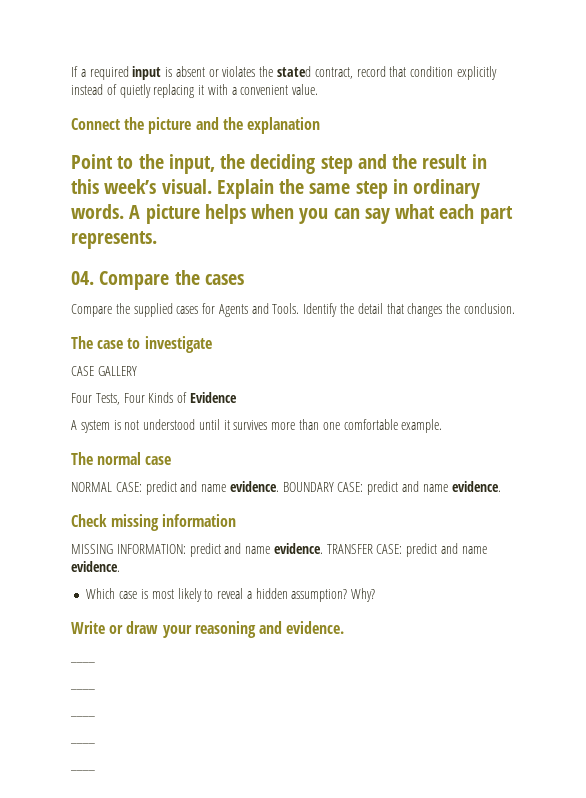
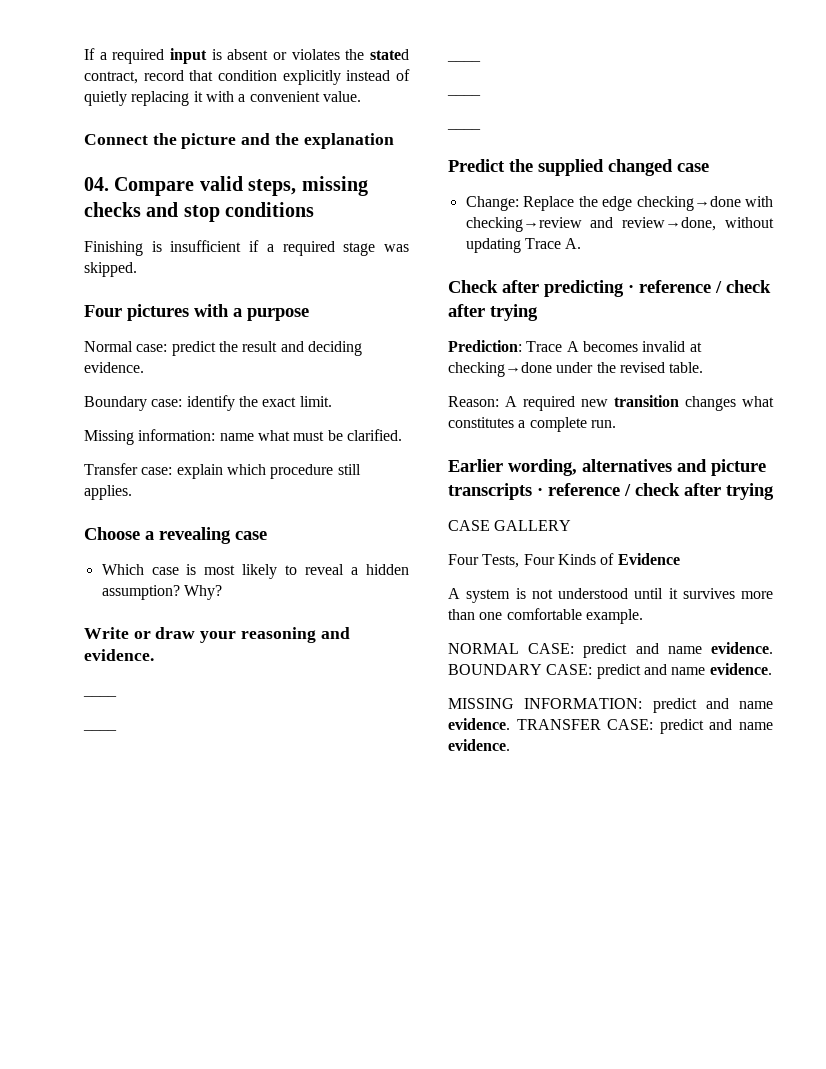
[71,154,487,174] [71,179,481,199] [71,204,513,224] [71,231,157,249] [71,270,244,290] [71,303,515,317] [71,336,212,353] [71,366,137,376] [71,392,237,405] [71,419,443,433] [71,452,172,465] [71,481,501,495] [71,514,237,531] [71,543,487,557] [71,561,120,572] Point to the input, the deciding step and the result in this week’s visual. Explain the same step in ordinary words. A picture helps when you can say what each part represents. // 04. Compare the cases // Compare the supplied cases for Agents and Tools. Identify the detail that changes the conclusion. // The case to investigate // CASE GALLERY // Four Tests, Four Kinds of Evidence // A system is not understood until it survives more than one comfortable example. // The normal case // NORMAL CASE: predict and name evidence. BOUNDARY CASE: predict and name evidence. // Check missing information // MISSING INFORMATION: predict and name evidence. TRANSFER CASE: predict and name evidence. -> [84,176,368,196] [84,202,315,222] [84,240,409,256] [84,262,137,277] [84,304,309,321] [84,341,362,356] [84,362,144,373] [84,395,332,411] [84,429,402,445] [84,463,361,479] [84,485,132,500] [84,527,267,544] 04. Compare valid steps, missing checks and stop conditions // Finishing is insufficient if a required stage was skipped. // Four pictures with a purpose // Normal case: predict the result and deciding evidence. // Boundary case: identify the exact limit. // Missing information: name what must be clarified. // Transfer case: explain which procedure still applies. // Choose a revealing case
(95, 770) none -> [448,159,709,176] [465,196,773,211] [465,217,774,232] [465,238,582,253] [448,280,771,297] [448,304,538,321] [448,340,702,352] [448,362,704,377] [448,395,774,411] [448,417,616,432] [448,459,766,476] [448,483,774,500] [448,520,572,531] [448,553,680,568] [448,588,773,603] [448,608,643,624] [448,642,773,658] [448,663,772,679] [448,698,773,713] [448,718,773,734] [448,739,510,751] // Predict the supplied changed case // Change: Replace the edge checking→done with checking→review and review→done, without updating Trace A. // Check after predicting · reference / check after trying // Prediction: Trace A becomes invalid at checking→done under the revised table. // Reason: A required new transition changes what constitutes a complete run. // Earlier wording, alternatives and picture transcripts · reference / check after trying // CASE GALLERY // Four Tests, Four Kinds of Evidence // A system is not understood until it survives more than one comfortable example. // NORMAL CASE: predict and name evidence. BOUNDARY CASE: predict and name evidence. // MISSING INFORMATION: predict and name evidence. TRANSFER CASE: predict and name evidence.

